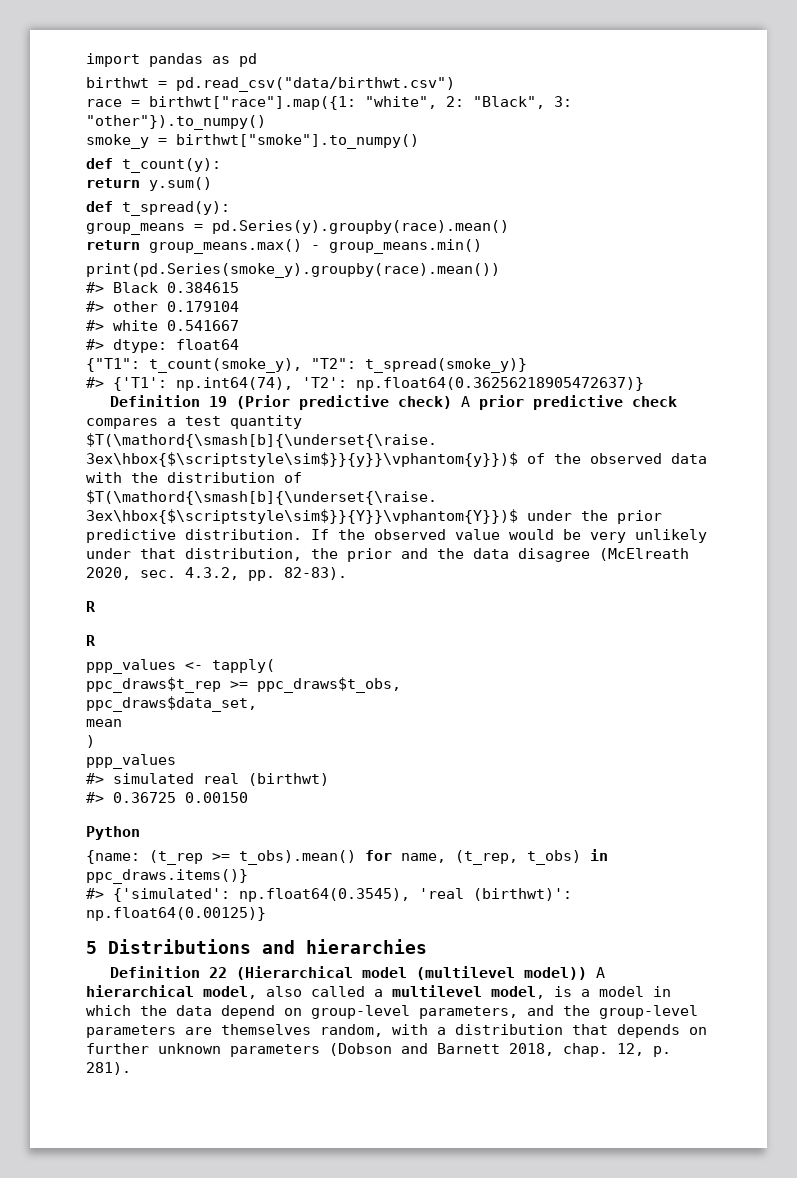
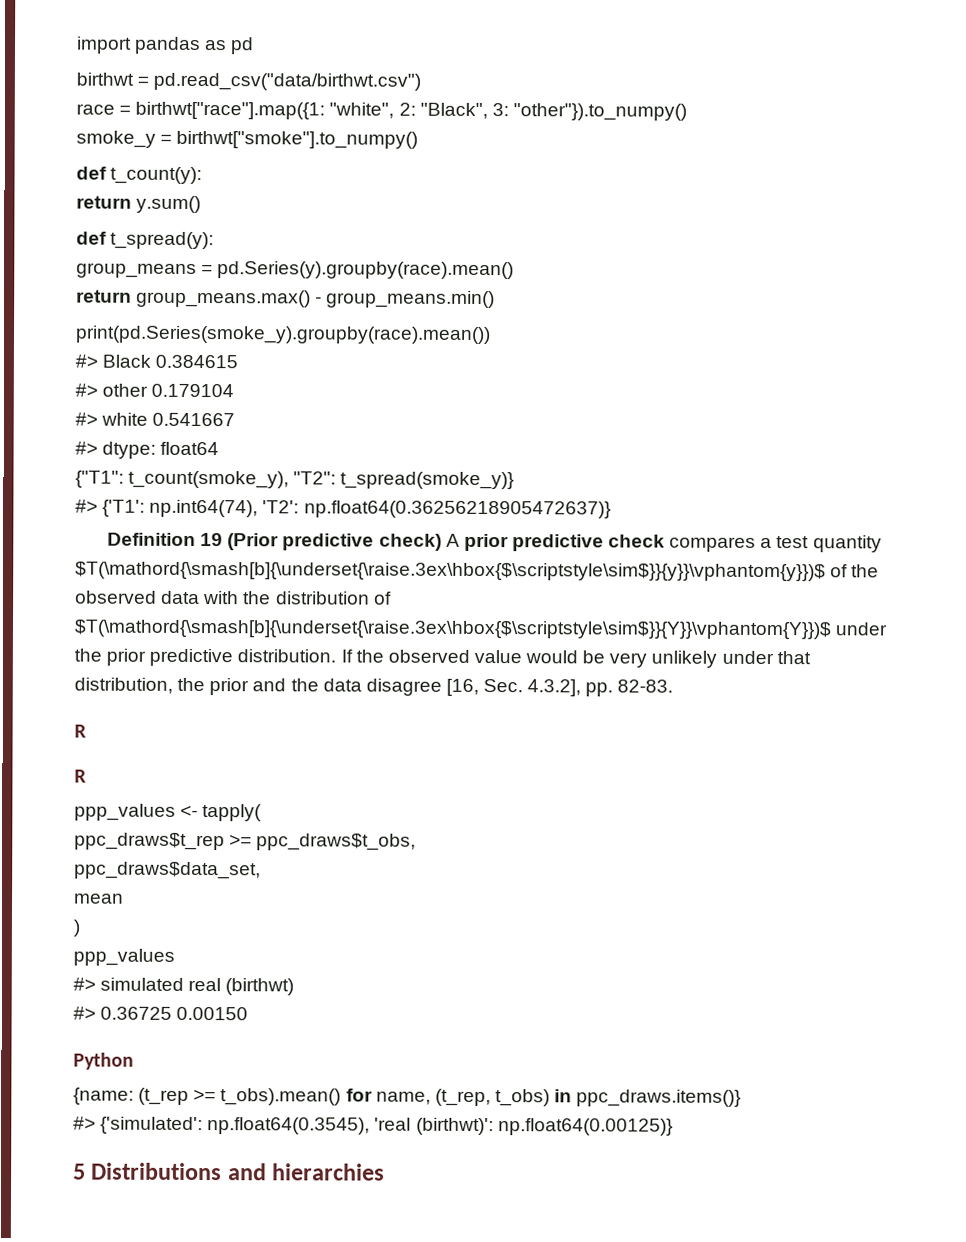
[599,548,689,561] [86,567,347,581] (McElreath 2020, sec. 4.3.2, pp. 82-83). -> [445,678,674,697] [16, Sec. 4.3.2], pp. 82-83.
[109,966,605,980] [86,985,671,999] [86,1005,698,1019] [86,1024,707,1038] [86,1043,671,1057] [86,1062,131,1075] // Definition 22 (Hierarchical model (multilevel model)) A hierarchical model, also called a multilevel model, is a model in which the data depend on group-level parameters, and the group-level parameters are themselves random, with a distribution that depends on further unknown parameters (Dobson and Barnett 2018, chap. 12, p. 281). -> (386, 1172) none

